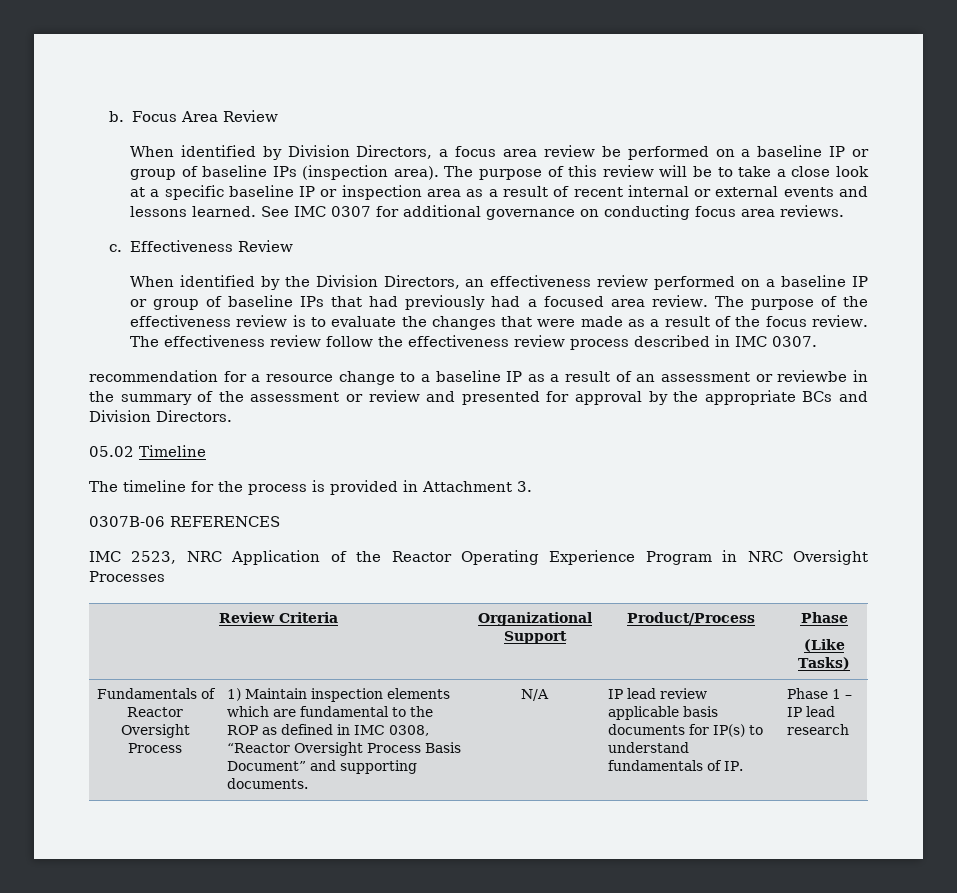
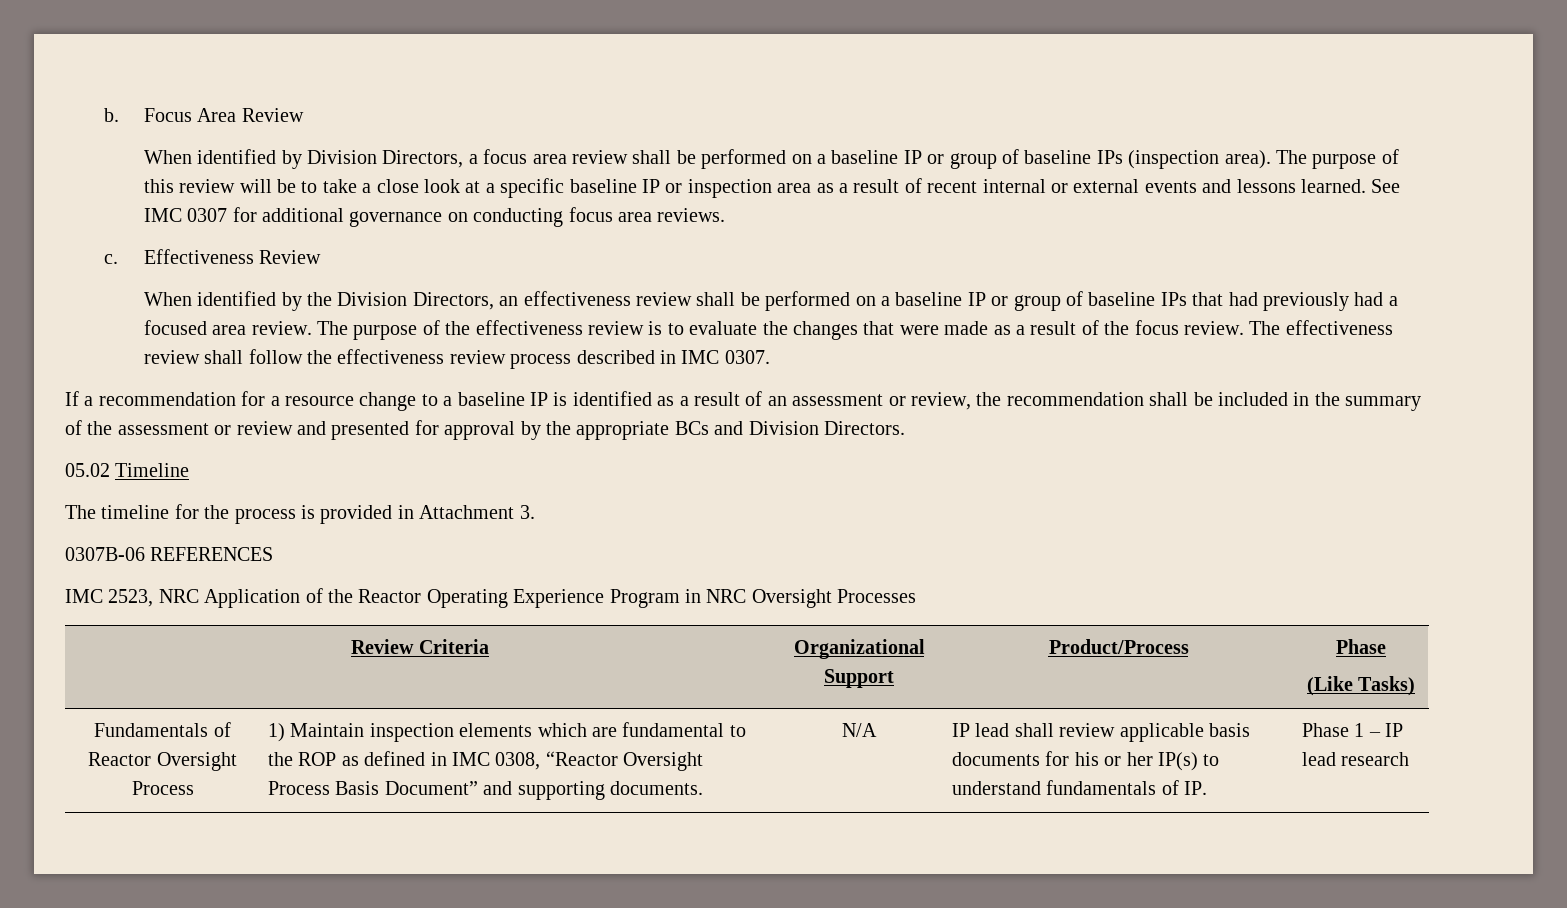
(595, 151) none -> [632,150,672,164] shall
(649, 281) none -> [696,292,760,306] shall be
(321, 341) none -> [204,350,244,364] shall
(817, 341) none -> [65,391,94,406] If a
(523, 376) none -> [553,391,652,406] is identified
[777,370,848,382] reviewbe -> [910,392,1288,410] review, the recommendation shall be included
(656, 693) none -> [1014,723,1054,737] shall
(709, 729) none -> [1074,752,1153,766] his or her

